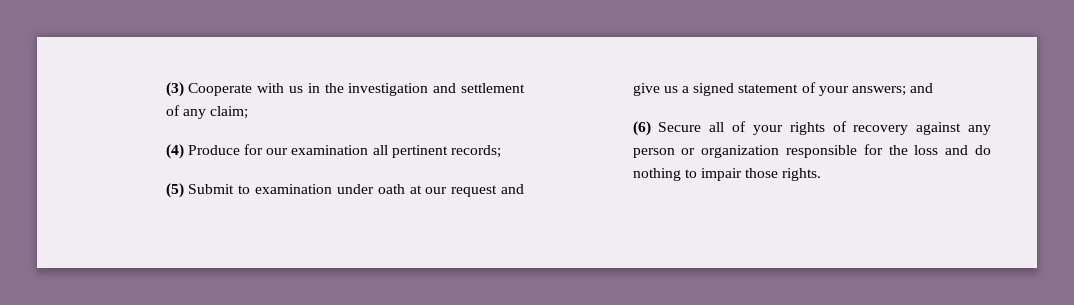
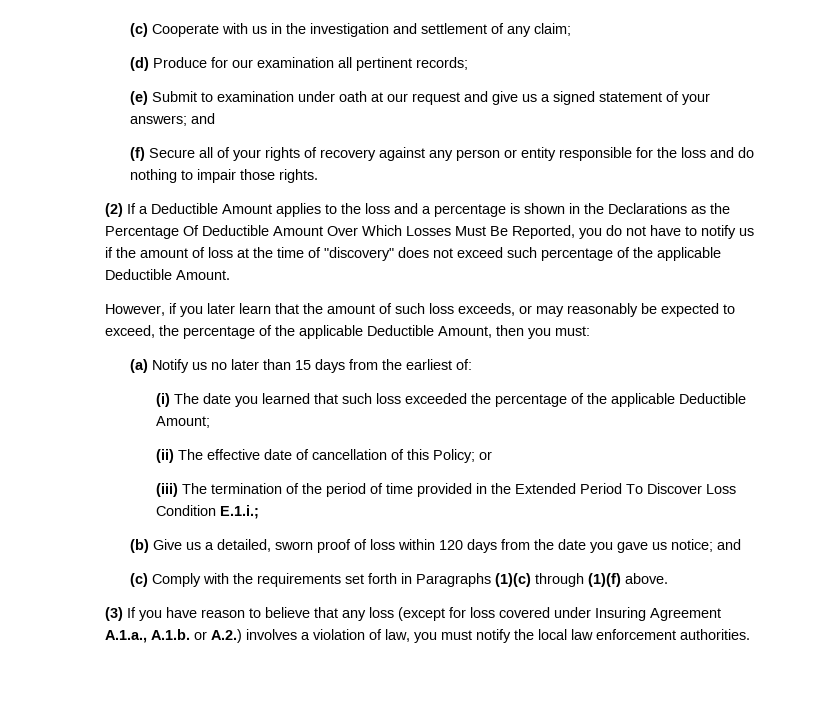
[165,82,184,97] (3) -> [130,23,149,37] (c)
[165,144,184,159] (4) -> [130,57,150,71] (d)
[165,183,184,198] (5) -> [130,91,149,105] (e)
[632,121,651,136] (6) -> [130,147,146,161] (f)
[701,145,780,158] organization -> [521,147,557,161] entity
(822, 174) none -> [104,203,730,217] [104,225,754,239] [104,247,721,261] [104,269,230,280] [104,303,735,317] [104,325,590,339] [130,359,473,373] [156,393,747,407] [156,416,211,428] [156,449,493,463] [156,483,737,497] [156,505,260,519] [130,539,742,553] [130,573,669,587] [104,607,721,621] [104,629,750,643] // (2) If a Deductible Amount applies to the loss and a percentage is shown in the Declarations as the Percentage Of Deductible Amount Over Which Losses Must Be Reported, you do not have to notify us if the amount of loss at the time of "discovery" does not exceed such percentage of the applicable Deductible Amount. // However, if you later learn that the amount of such loss exceeds, or may reasonably be expected to exceed, the percentage of the applicable Deductible Amount, then you must: // (a) Notify us no later than 15 days from the earliest of: // (i) The date you learned that such loss exceeded the percentage of the applicable Deductible Amount; // (ii) The effective date of cancellation of this Policy; or // (iii) The termination of the period of time provided in the Extended Period To Discover Loss Condition E.1.i.; // (b) Give us a detailed, sworn proof of loss within 120 days from the date you gave us notice; and // (c) Comply with the requirements set forth in Paragraphs (1)(c) through (1)(f) above. // (3) If you have reason to believe that any loss (except for loss covered under Insuring Agreement A.1.a., A.1.b. or A.2.) involves a violation of law, you must notify the local law enforcement authorities.

